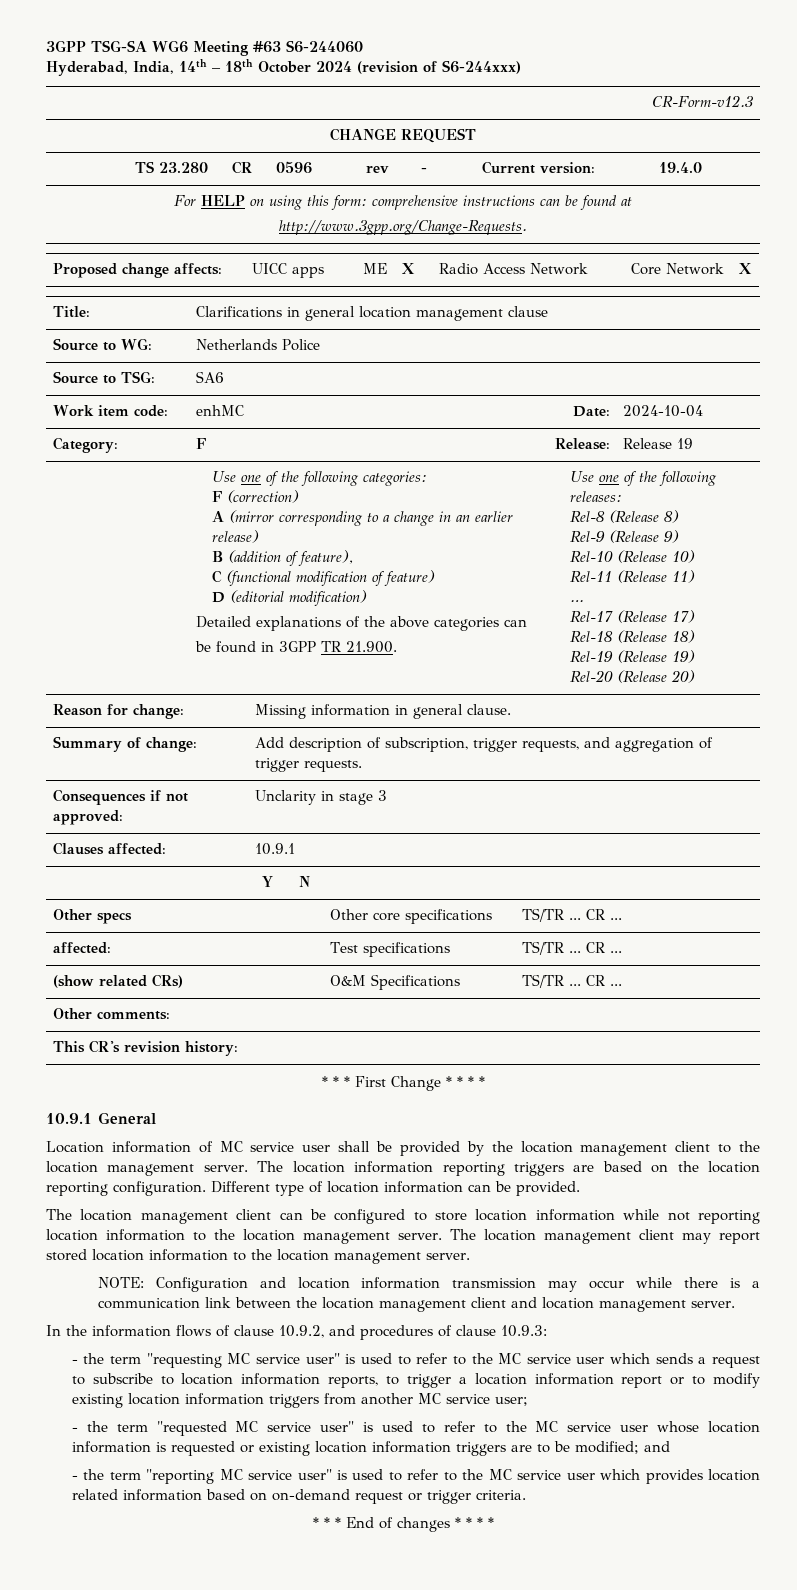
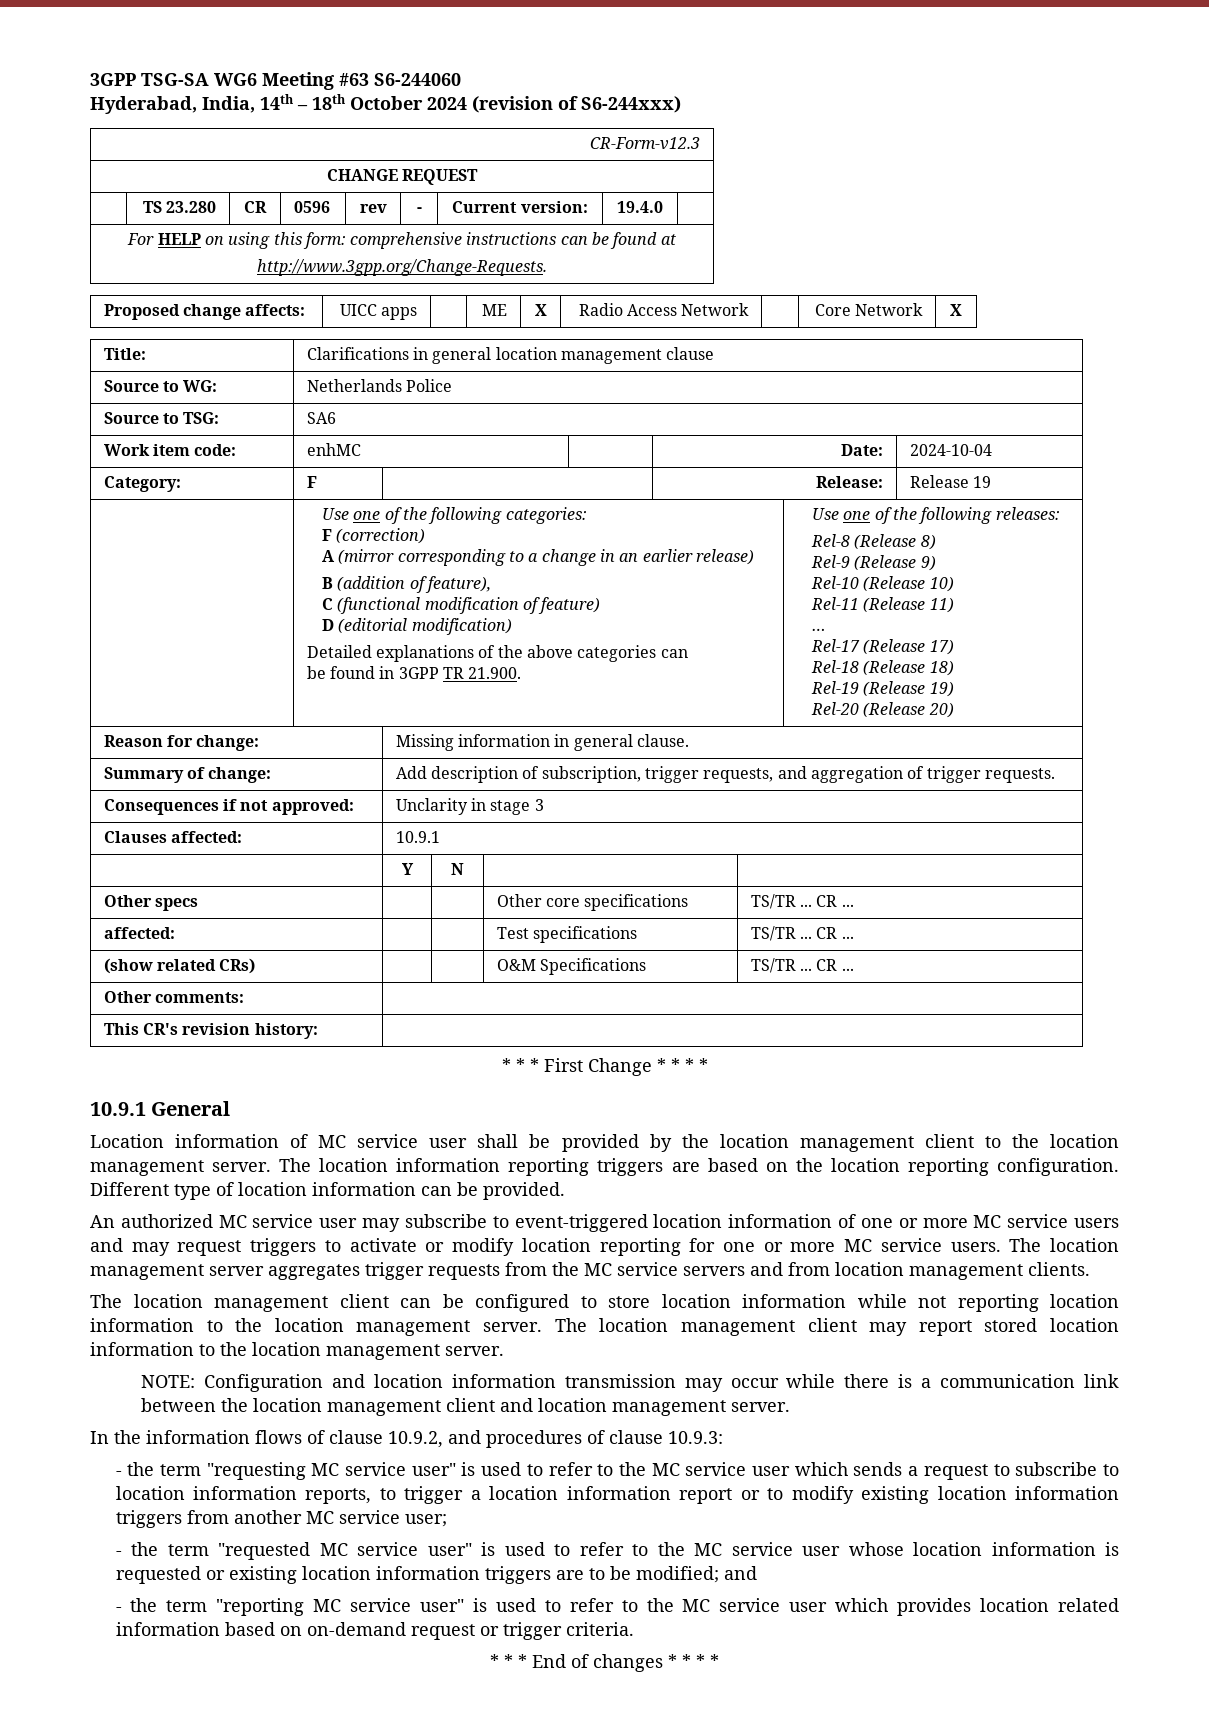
(580, 1188) none -> [90,1214,1120,1232] [90,1238,1119,1256] [90,1262,1090,1280] // An authorized MC service user may subscribe to event-triggered location information of one or more MC service users and may request triggers to activate or modify location reporting for one or more MC service users. The location management server aggregates trigger requests from the MC service servers and from location management clients.

